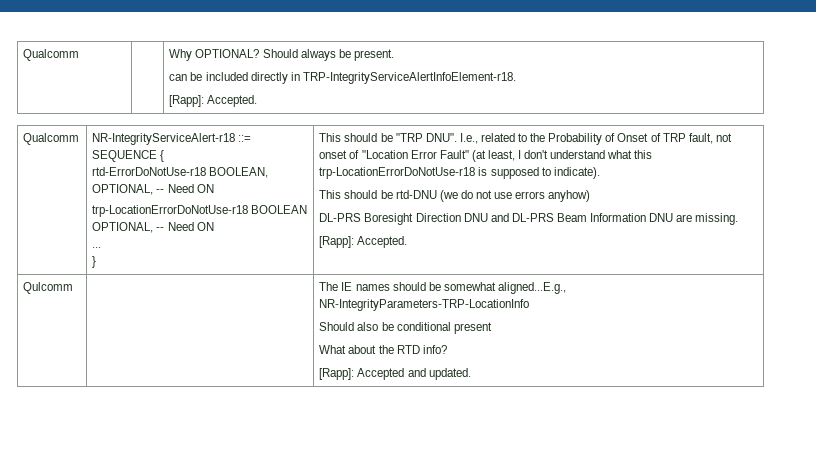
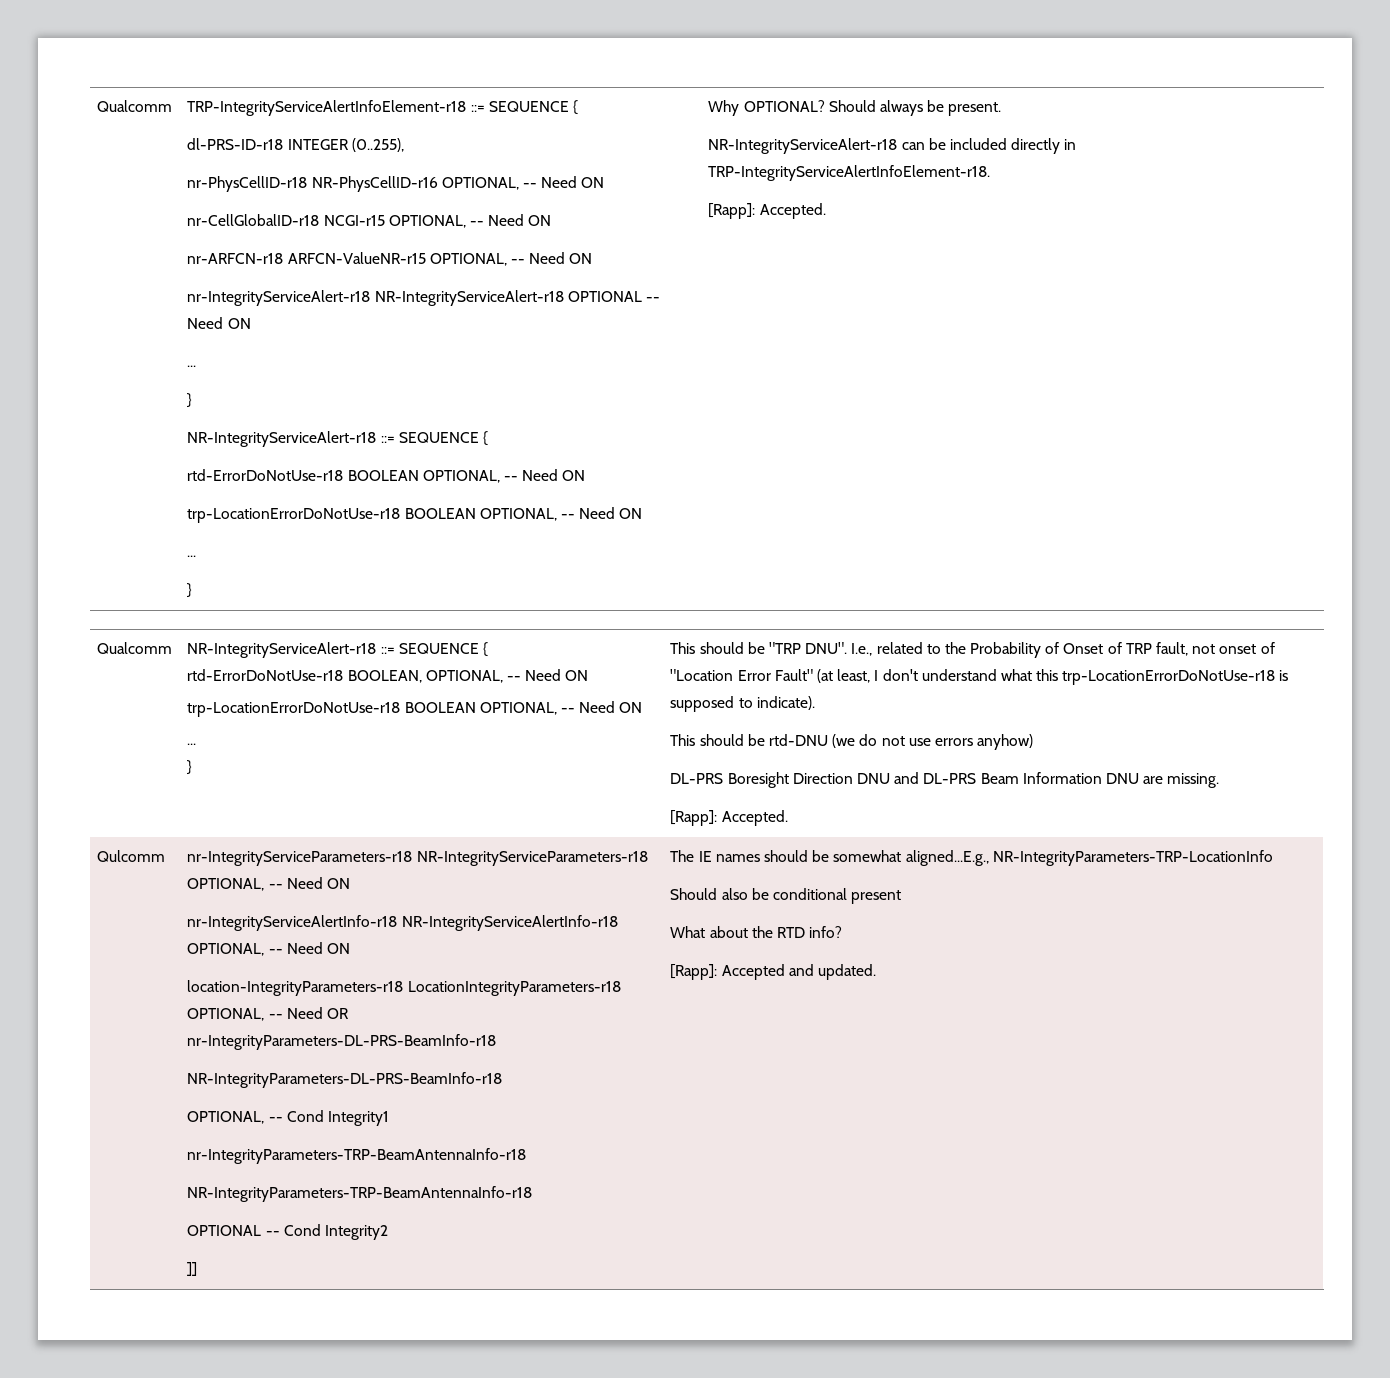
[23,49,80,61] Qualcomm | -> [97,100,173,112] [187,100,578,116] [187,138,404,152] [187,176,605,192] [187,214,552,228] [187,252,593,266] [187,290,660,306] [187,317,251,329] [187,365,197,367] [187,393,193,408] [187,431,488,447] [187,469,586,483] [187,507,643,523] [187,555,197,557] [187,583,193,598] Qualcomm | TRP-IntegrityServiceAlertInfoElement-r18 ::= SEQUENCE { // dl-PRS-ID-r18 INTEGER (0..255), // nr-PhysCellID-r18 NR-PhysCellID-r16 OPTIONAL, -- Need ON // nr-CellGlobalID-r18 NCGI-r15 OPTIONAL, -- Need ON // nr-ARFCN-r18 ARFCN-ValueNR-r15 OPTIONAL, -- Need ON // nr-IntegrityServiceAlert-r18 NR-IntegrityServiceAlert-r18 OPTIONAL -- Need ON // ... // } // NR-IntegrityServiceAlert-r18 ::= SEQUENCE { // rtd-ErrorDoNotUse-r18 BOOLEAN OPTIONAL, -- Need ON // trp-LocationErrorDoNotUse-r18 BOOLEAN OPTIONAL, -- Need ON // ... // }
(394, 55) none -> [708,138,898,154] NR-IntegrityServiceAlert-r18
(74, 288) none -> [187,851,648,866] [187,877,350,891] [187,915,618,931] [187,942,350,956] [187,980,621,996] [187,1007,349,1021] [187,1034,497,1050] [187,1072,503,1088] [187,1110,389,1126] [187,1148,527,1164] [187,1186,533,1202] [187,1224,388,1240] [187,1262,198,1276] nr-IntegrityServiceParameters-r18 NR-IntegrityServiceParameters-r18 OPTIONAL, -- Need ON // nr-IntegrityServiceAlertInfo-r18 NR-IntegrityServiceAlertInfo-r18 OPTIONAL, -- Need ON // location-IntegrityParameters-r18 LocationIntegrityParameters-r18 OPTIONAL, -- Need OR nr-IntegrityParameters-DL-PRS-BeamInfo-r18 // NR-IntegrityParameters-DL-PRS-BeamInfo-r18 // OPTIONAL, -- Cond Integrity1 // nr-IntegrityParameters-TRP-BeamAntennaInfo-r18 // NR-IntegrityParameters-TRP-BeamAntennaInfo-r18 // OPTIONAL -- Cond Integrity2 // ]]

